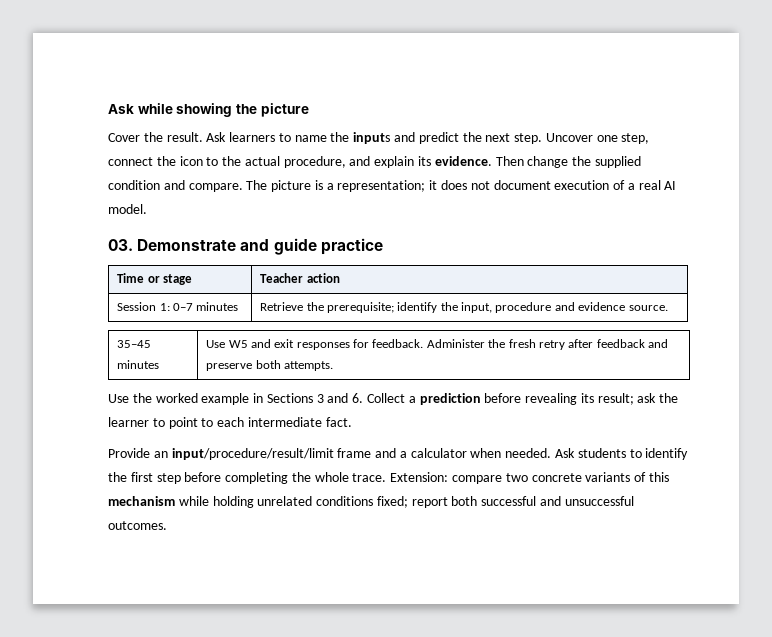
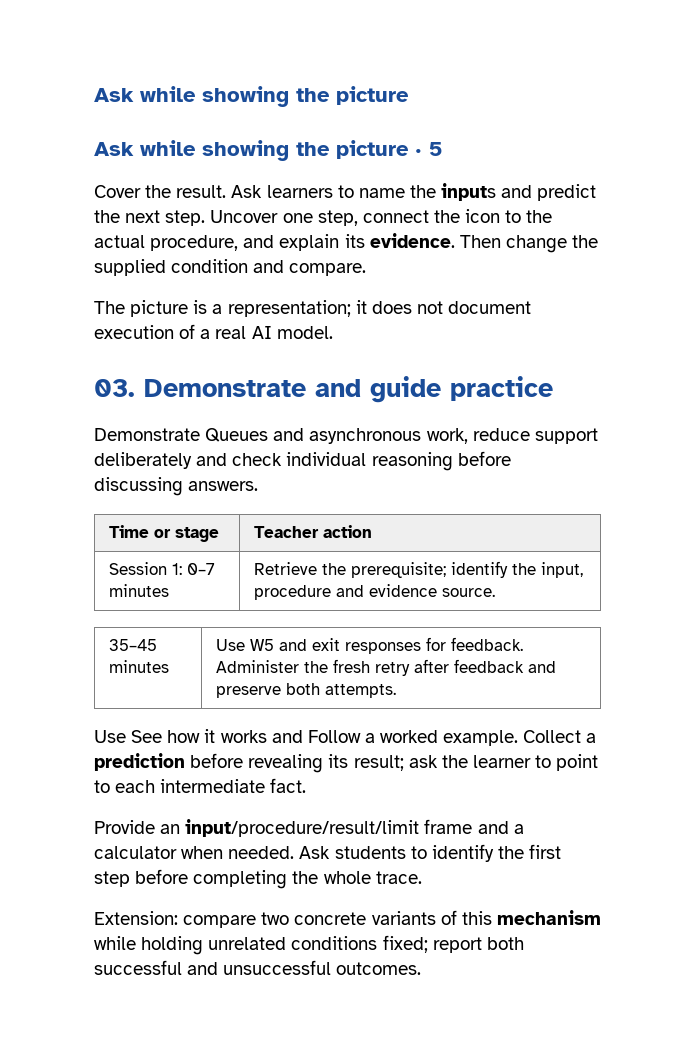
[108,103,309,117] Ask while showing the picture -> [94,86,409,107] [94,140,442,161] Ask while showing the picture // Ask while showing the picture · 5
(243, 187) none -> (367, 269) //
(383, 246) none -> [94,428,598,444] [94,451,511,471] [94,477,259,496] // Demonstrate Queues and asynchronous work, reduce support deliberately and check individual reasoning before discussing answers.
[132,393,364,405] the worked example in Sections 3 and 6. -> [131,729,519,746] See how it works and Follow a worked example.
(387, 477) none -> (422, 877) //

